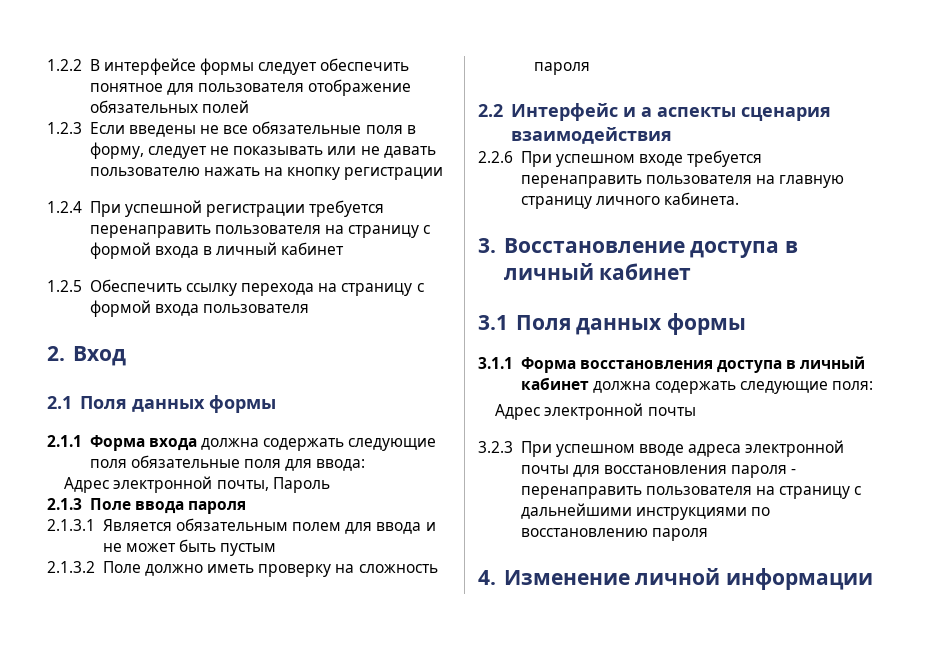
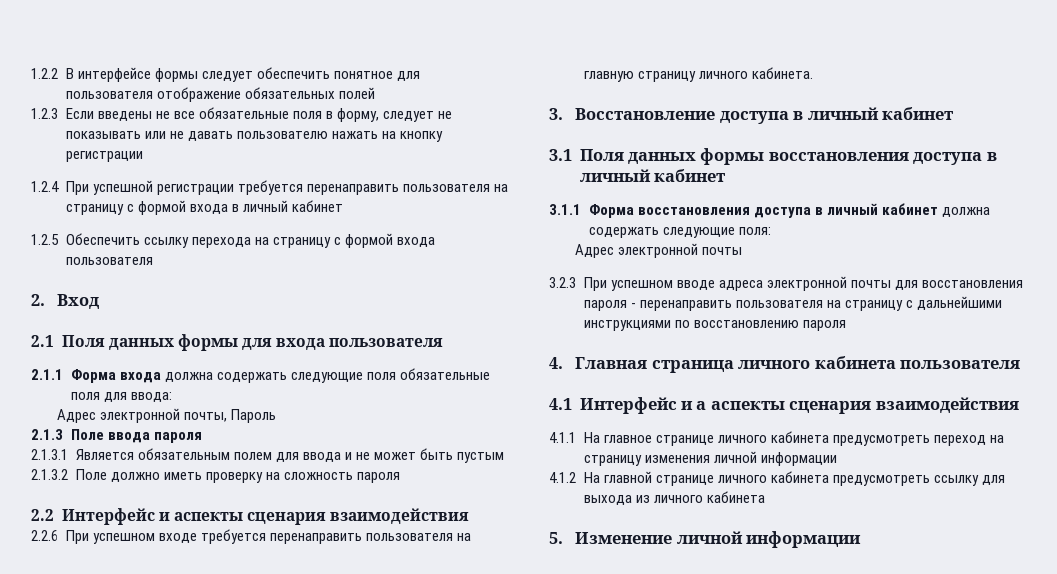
(276, 404) none -> [242,338,444,350] для входа пользователя
[640,107,652,117] а -> (170, 516) none
(747, 324) none -> [768,152,997,165] [579,169,726,182] восстановления доступа в личный кабинет
(496, 577) none -> [575,356,1021,373] [549,397,1019,414] [549,431,1004,446] [583,451,837,466] [549,471,1005,486] [583,491,765,505] [549,532,563,544] Главная страница личного кабинета пользователя // 4.1 Интерфейс и а аспекты сценария взаимодействия // 4.1.1 На главное странице личного кабинета предусмотреть переход на страницу изменения личной информации // 4.1.2 На главной странице личного кабинета предусмотреть ссылку для выхода из личного кабинета // 5.

